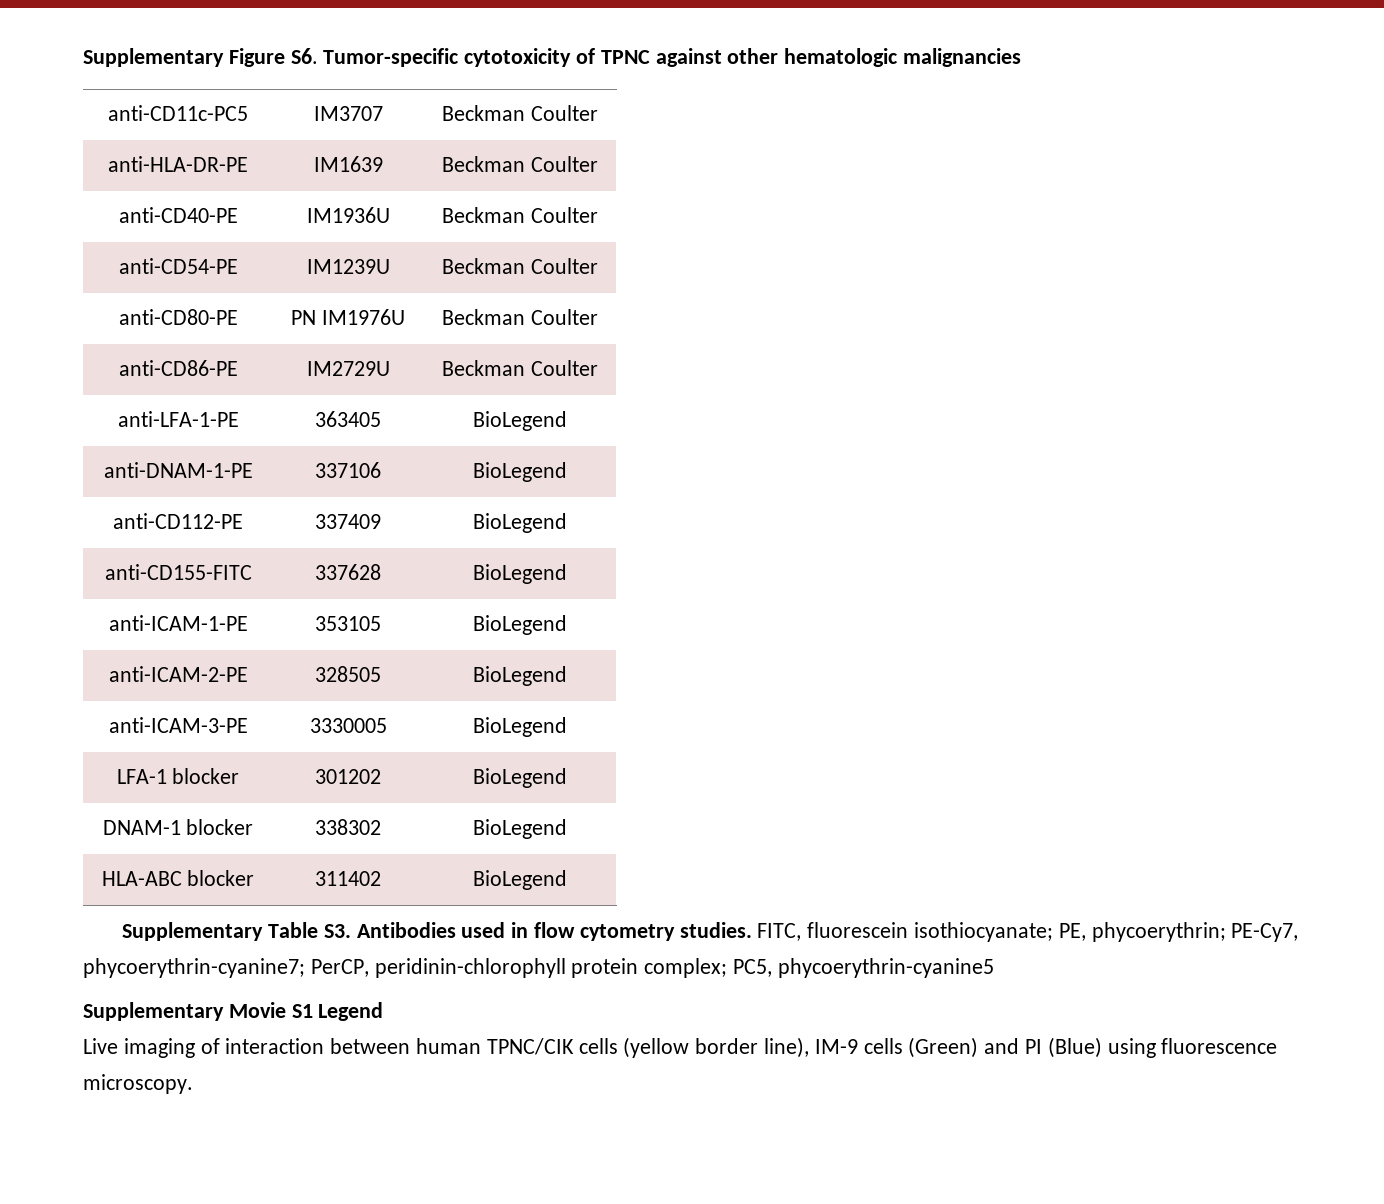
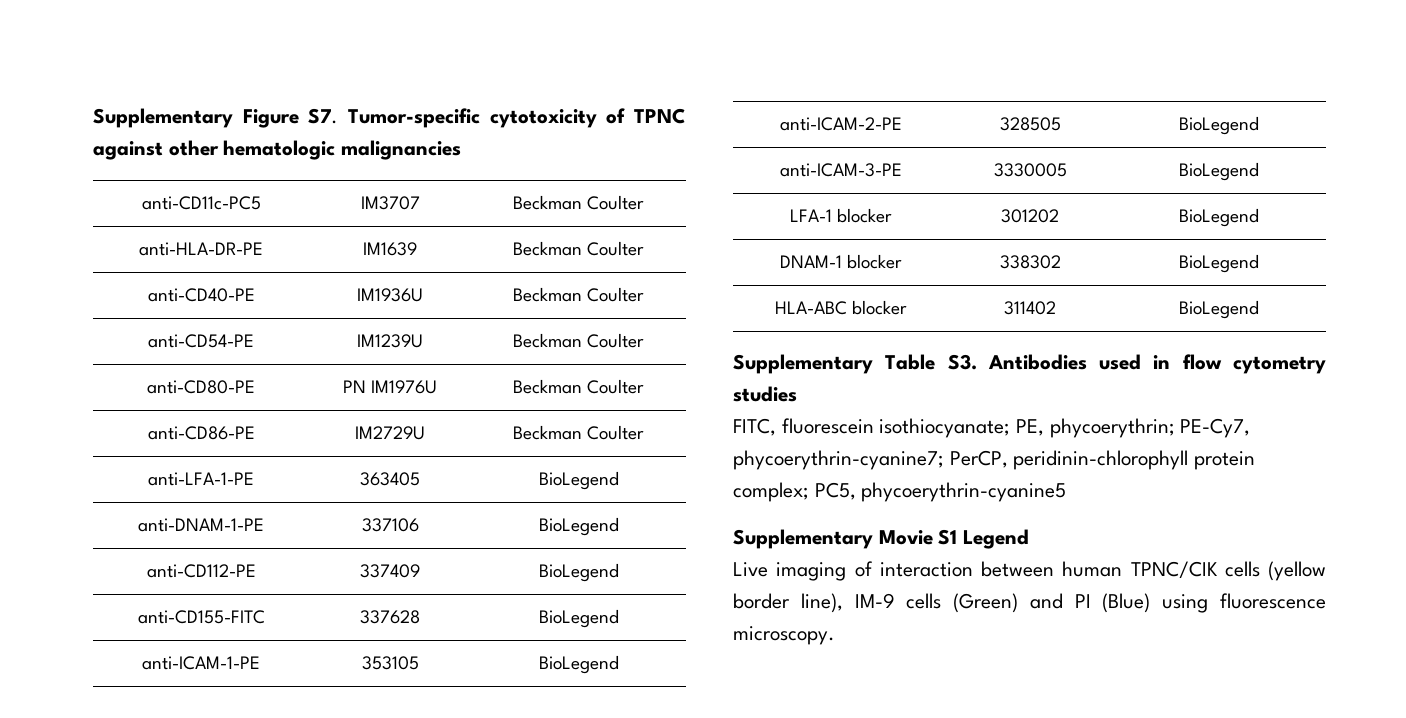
[290,48,318,64] S6. -> [308,108,339,124] S7.
[679,922,752,938] studies. -> [733,386,797,402] studies //

